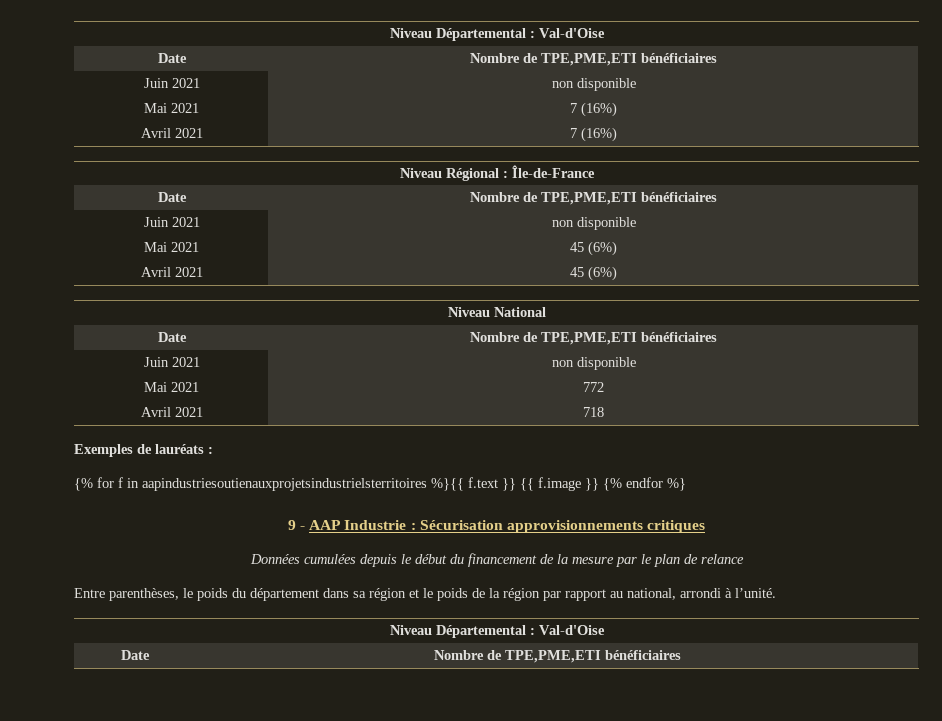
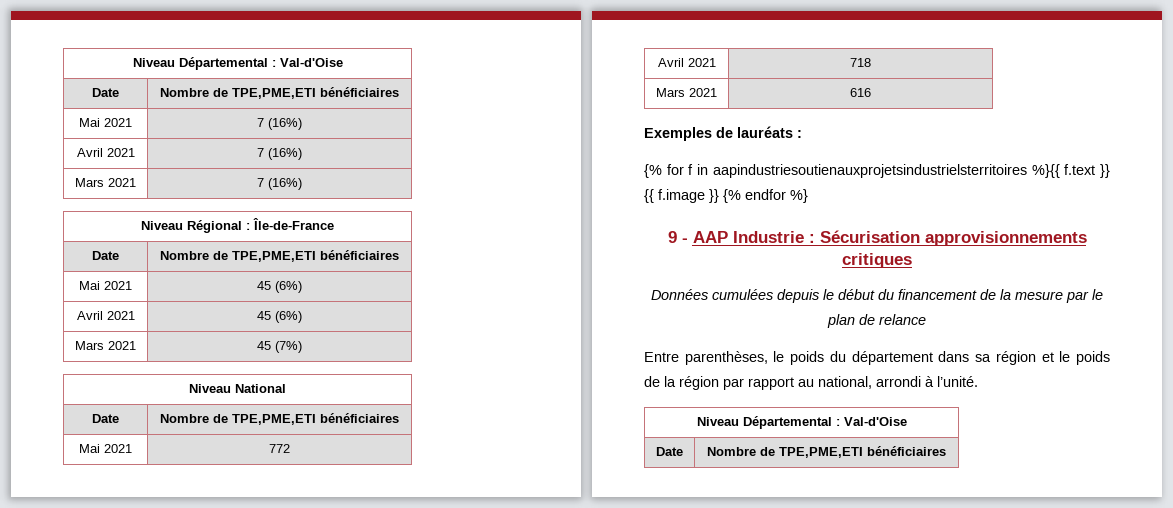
[389,28,605,41] [157,53,187,63] [470,53,717,66] [143,78,200,88] [551,78,636,91] Niveau Départemental : Val-d'Oise // Date | Nombre de TPE,PME,ETI bénéficiaires // Juin 2021 | non disponible -> [132,57,343,70] [92,88,119,97] [160,87,399,99] Niveau Départemental : Val-d'Oise // Date | Nombre de TPE,PME,ETI bénéficiaires
(617, 134) none -> [75,178,136,187] [257,178,302,190] // Mars 2021 | 7 (16%)
[143,217,200,227] [551,217,636,230] // Juin 2021 | non disponible -> (399, 255) none
(617, 273) none -> [75,341,136,350] [257,341,302,353] // Mars 2021 | 45 (7%)
[143,357,200,367] [551,357,636,370] // Juin 2021 | non disponible -> (399, 418) none
(604, 412) none -> [656,88,717,97] [850,88,871,97] // Mars 2021 | 616

